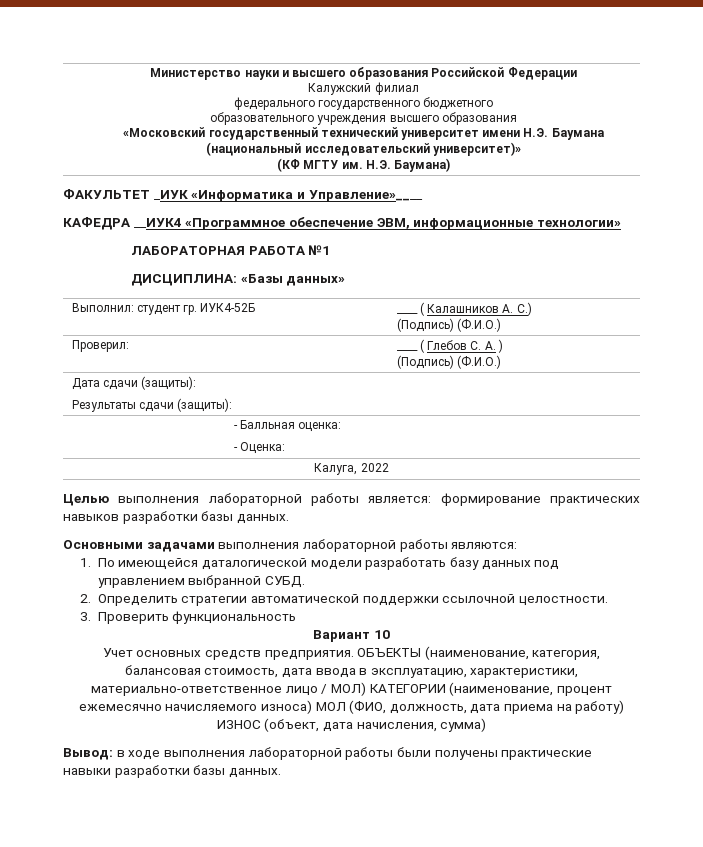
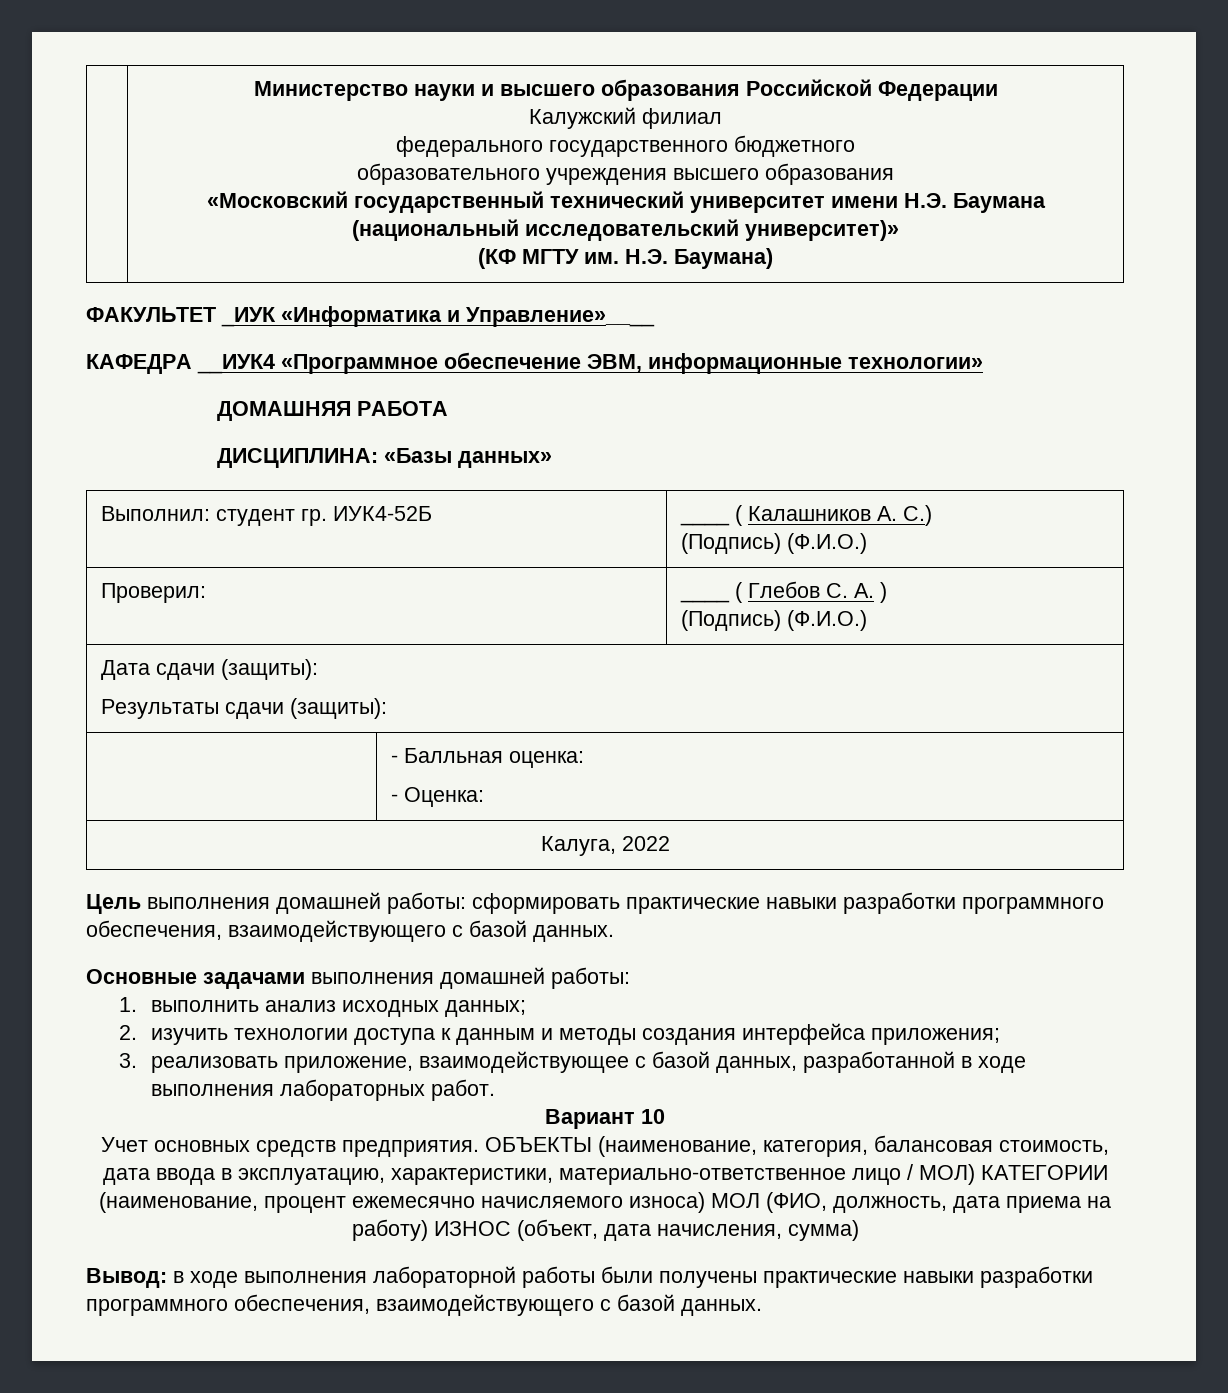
[131,246,246,255] ЛАБОРАТОРНАЯ -> [216,401,351,421] ДОМАШНЯЯ
[308,245,331,255] №1 -> (448, 408) none
[63,493,640,506] [63,511,234,524] Целью выполнения лабораторной работы является: формирование практических навыков разработки базы -> [86,892,1104,914] [86,920,527,942] Цель выполнения домашней работы: сформировать практические навыки разработки программного обеспечения, взаимодействующего с базой
[63,540,143,549] Основными -> [86,969,197,984] Основные
[302,539,518,552] [80,557,560,570] [97,575,306,588] [80,594,608,606] [80,611,297,624] лабораторной работы являются: // 1. По имеющейся даталогической модели разработать базу данных под управлением выбранной СУБД. // 2. Определить стратегии автоматической поддержки ссылочной целостности. // 3. Проверить функциональность -> [440,967,630,989] [118,997,527,1017] [118,1023,1001,1045] [118,1051,1027,1073] [151,1079,496,1101] домашней работы: // 1. выполнить анализ исходных данных; // 2. изучить технологии доступа к данным и методы создания интерфейса приложения; // 3. реализовать приложение, взаимодействующее с базой данных, разработанной в ходе выполнения лабораторных работ.
[193,765,226,775] базы -> [86,1294,675,1316] программного обеспечения, взаимодействующего с базой

